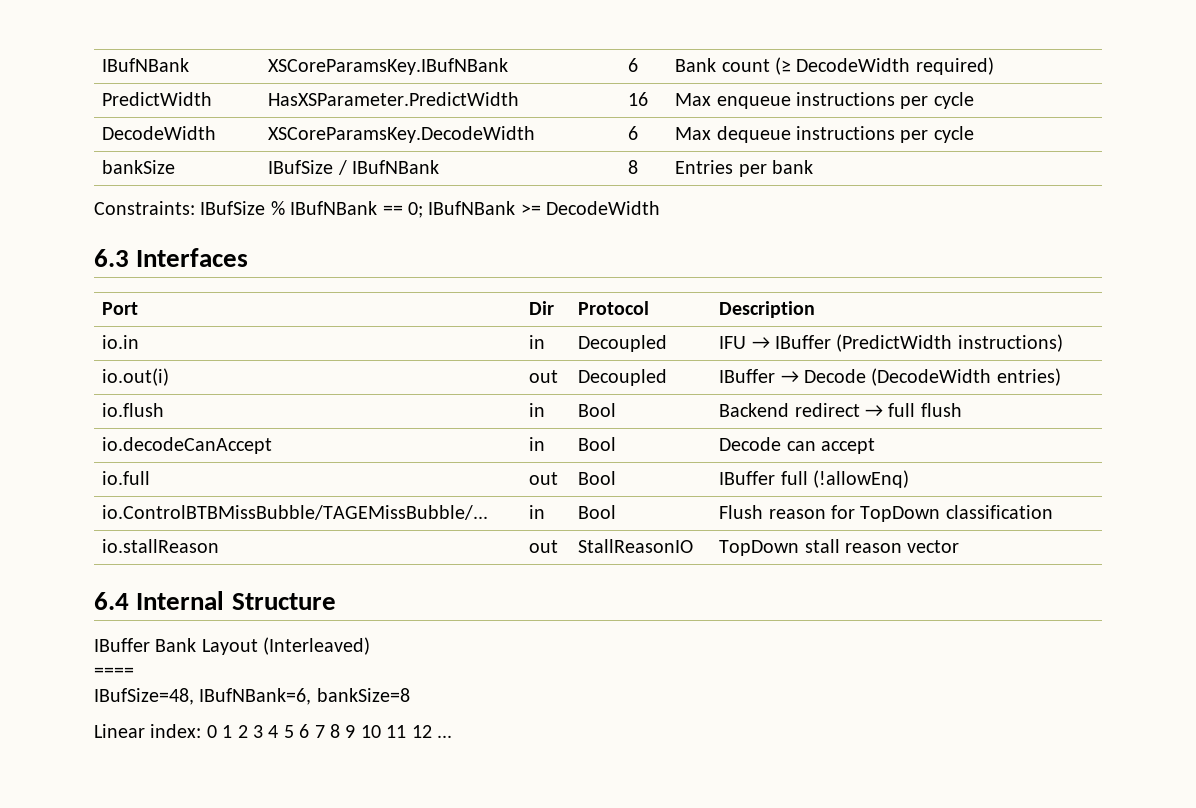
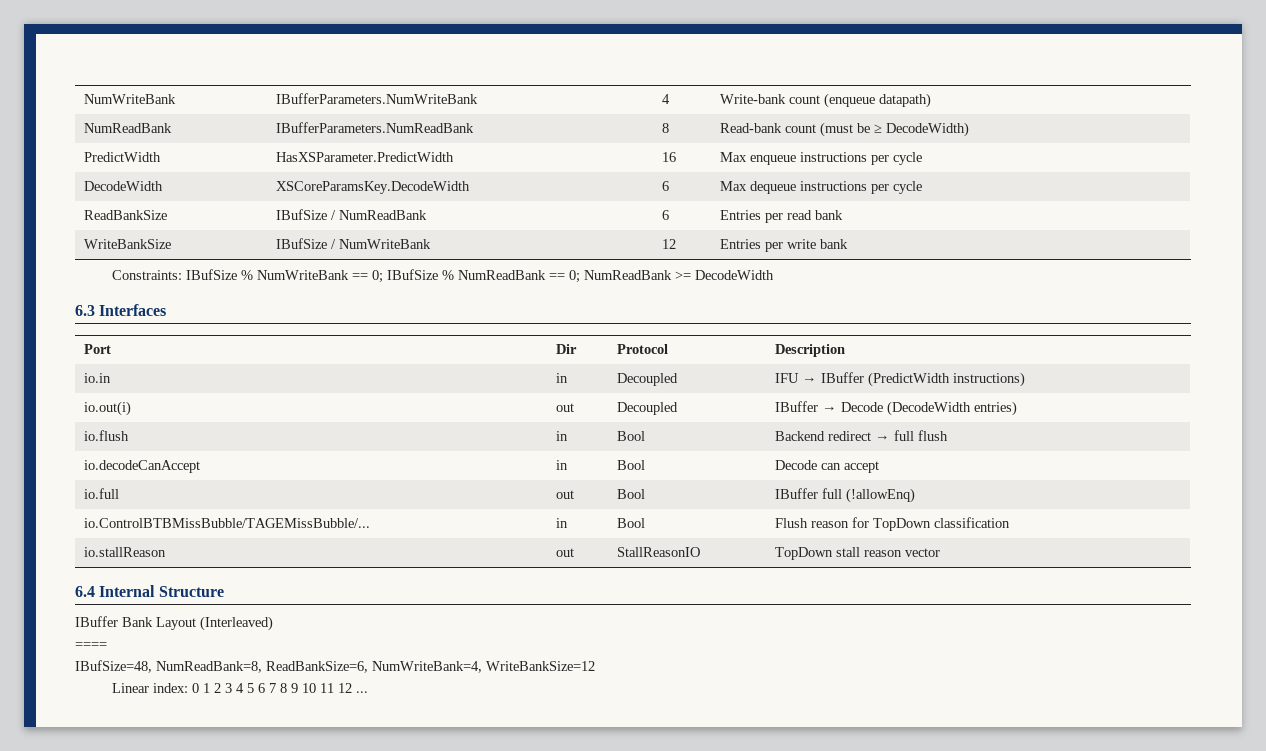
[102,58,190,72] [268,58,509,75] [628,58,639,72] [675,57,994,75] IBufNBank | XSCoreParamsKey.IBufNBank | 6 | Bank count (≥ DecodeWidth required) -> [84,94,177,104] [276,93,479,104] [662,94,671,104] [720,93,932,108] [84,123,173,133] [276,122,475,133] [662,123,670,133] [720,122,970,137] NumWriteBank | IBufferParameters.NumWriteBank | 4 | Write-bank count (enqueue datapath) // NumReadBank | IBufferParameters.NumReadBank | 8 | Read-bank count (must be ≥ DecodeWidth)
[102,160,176,174] [268,160,440,175] [628,160,639,174] [675,160,767,177] bankSize | IBufSize / IBufNBank | 8 | Entries per -> [84,210,168,220] [276,209,428,220] [662,210,670,220] [720,210,844,223] [84,239,172,249] [276,238,432,249] [662,239,677,249] [720,239,817,252] ReadBankSize | IBufSize / NumReadBank | 6 | Entries per read bank // WriteBankSize | IBufSize / NumWriteBank | 12 | Entries per write
[290,201,516,218] IBufNBank == 0; IBufNBank -> [256,269,672,283] NumWriteBank == 0; IBufSize % NumReadBank == 0; NumReadBank
[199,688,410,705] IBufNBank=6, bankSize=8 -> [156,661,595,673] NumReadBank=8, ReadBankSize=6, NumWriteBank=4, WriteBankSize=12

